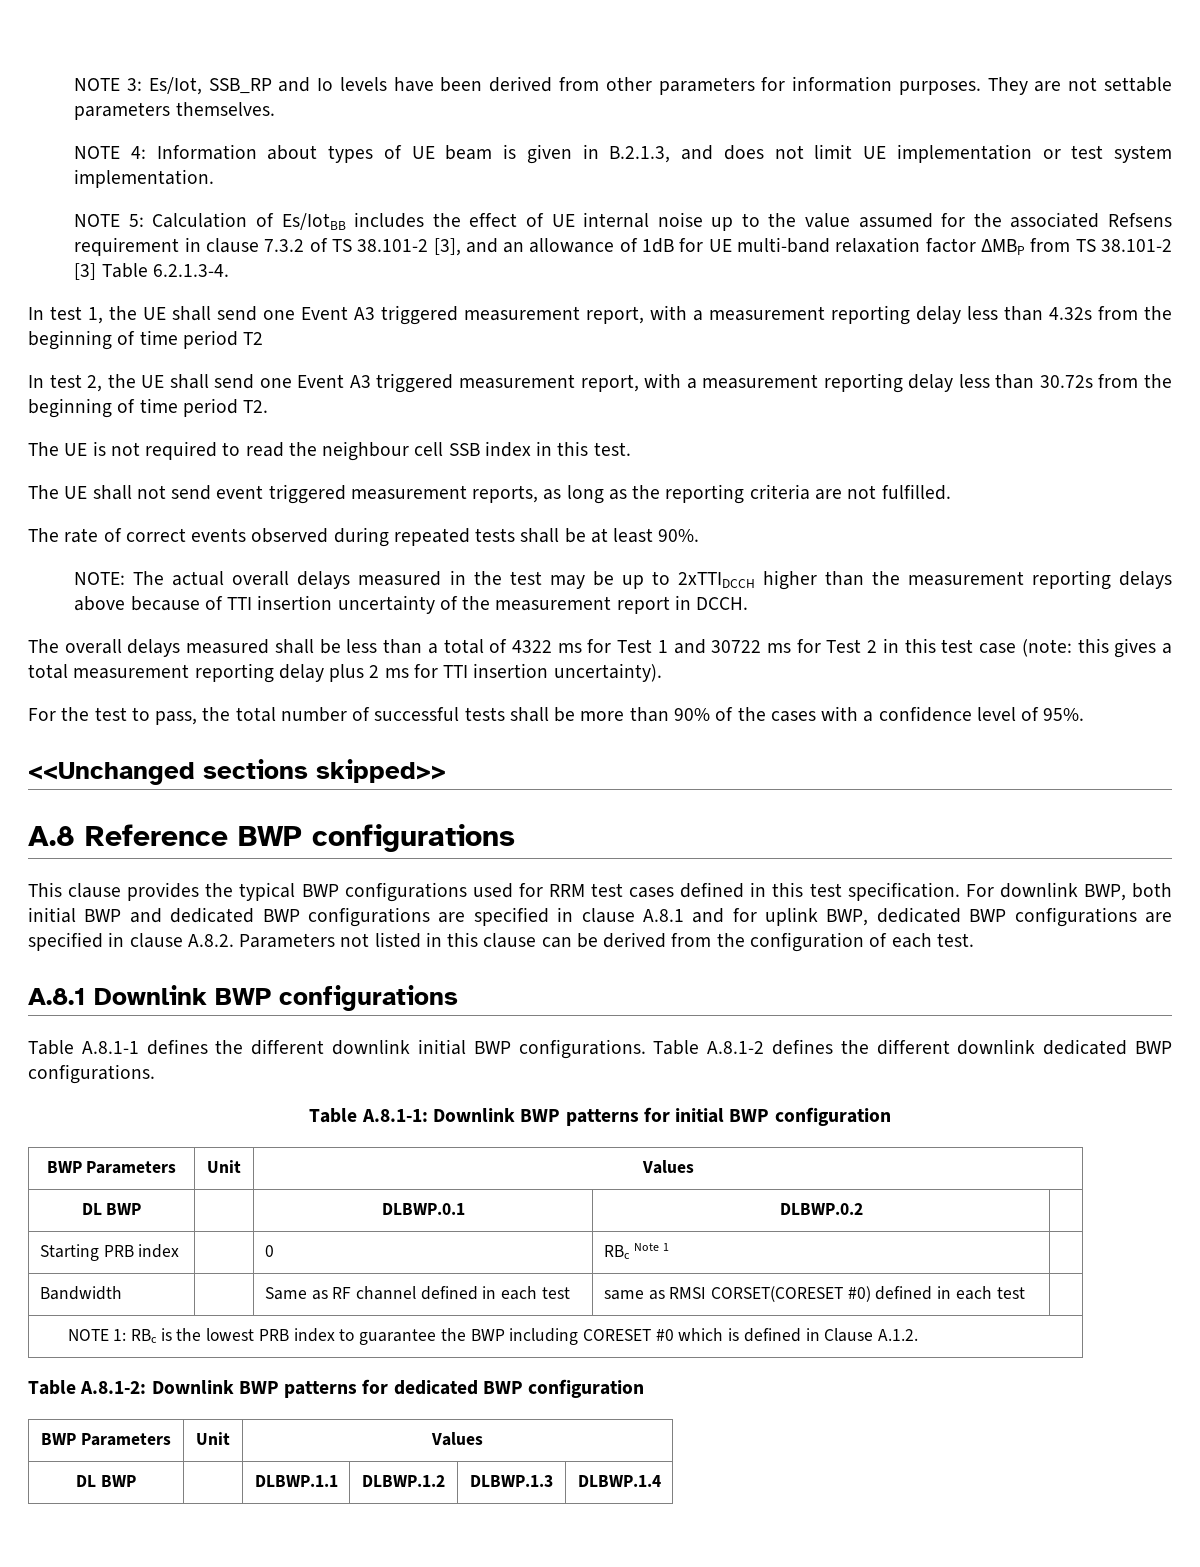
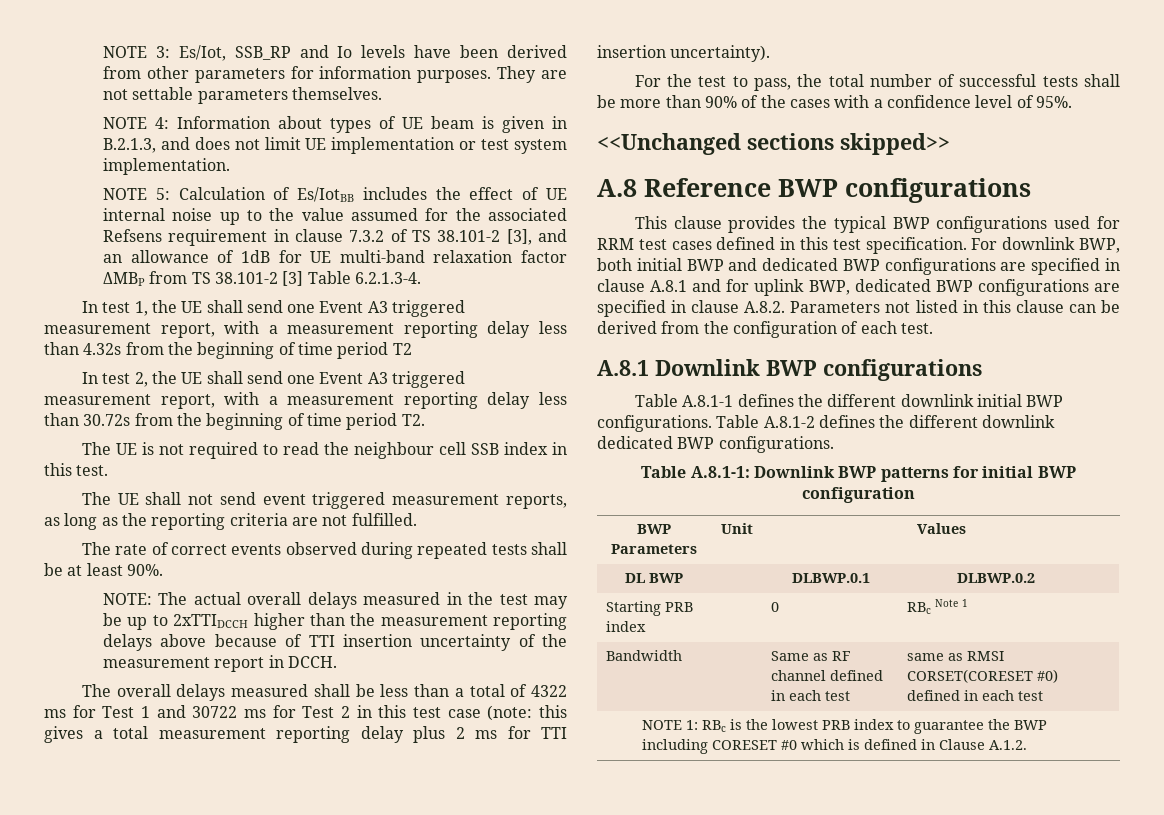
[28,1379,645,1398] [41,1433,171,1446] [196,1432,230,1445] [431,1432,483,1446] [76,1475,136,1487] [254,1475,338,1487] [362,1475,445,1487] [470,1475,553,1487] [577,1475,661,1487] // Table A.8.1-2: Downlink BWP patterns for dedicated BWP configuration // BWP Parameters | Unit | Values // DL BWP | | DLBWP.1.1 | DLBWP.1.2 | DLBWP.1.3 | DLBWP.1.4 -> (1027, 745) none

